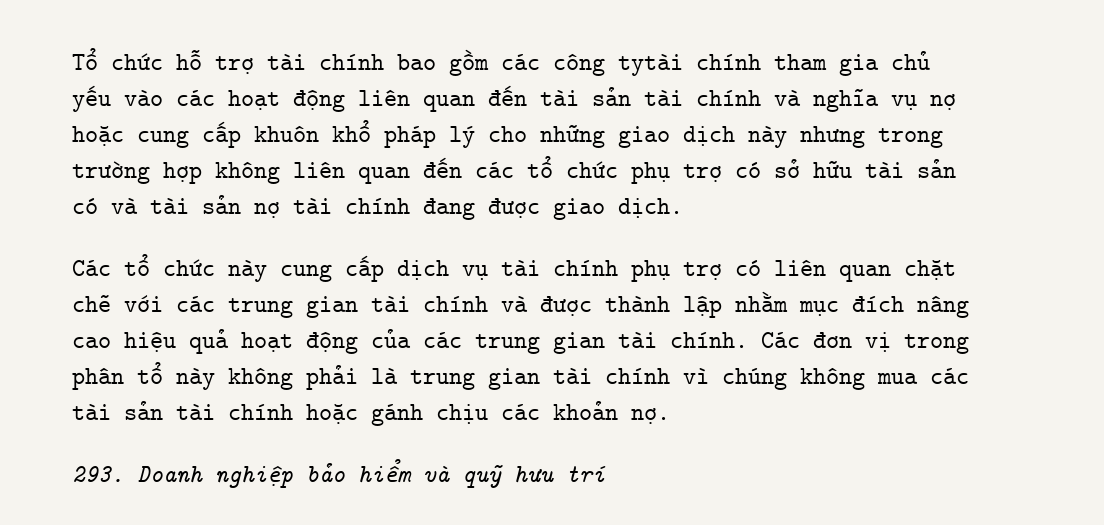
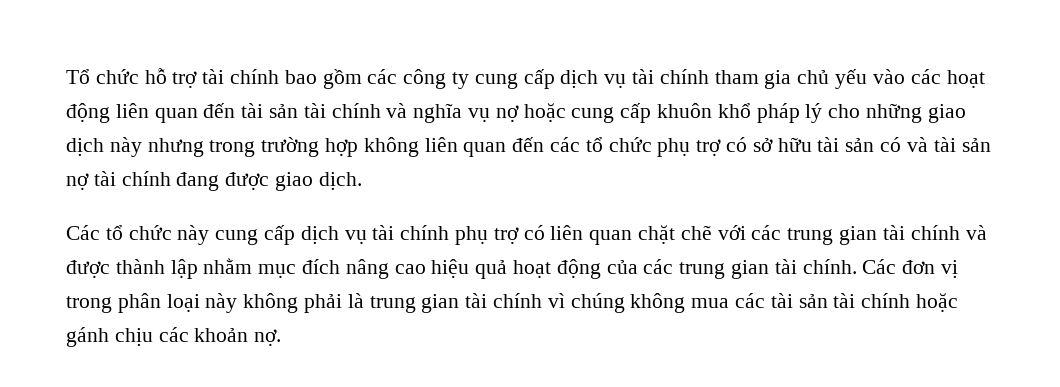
[618,54,683,76] tytài -> [452,69,655,89] ty cung cấp dịch vụ tài
[137,362,163,384] tổ -> [166,294,200,312] loại
[72,459,606,488] // 293. Doanh nghiệp bảo hiểm và quỹ hưu trí -> (282, 337) none

